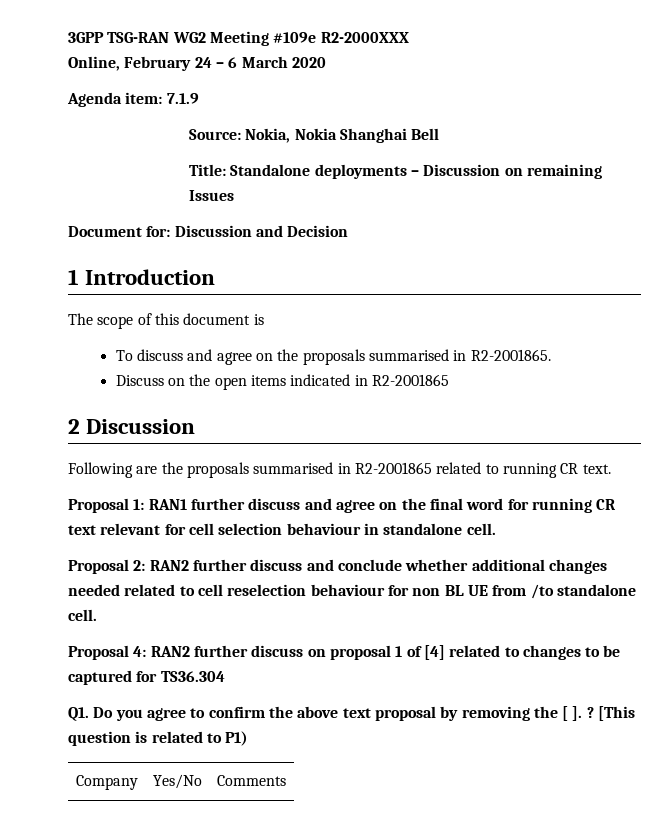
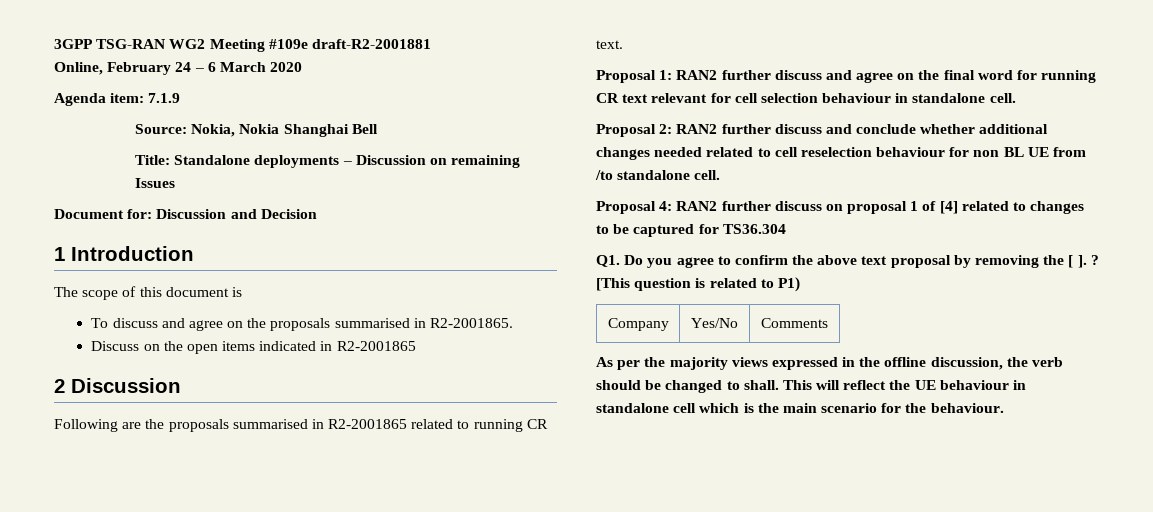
[320,32,409,43] R2-2000XXX -> [311,39,431,49] draft-R2-2001881
[148,499,187,510] RAN1 -> [676,70,718,80] RAN2
(286, 780) none -> [596,357,1064,370] [596,380,1027,393] [596,403,1004,413] // As per the majority views expressed in the offline discussion, the verb should be changed to shall. This will reflect the UE behaviour in standalone cell which is the main scenario for the behaviour.

